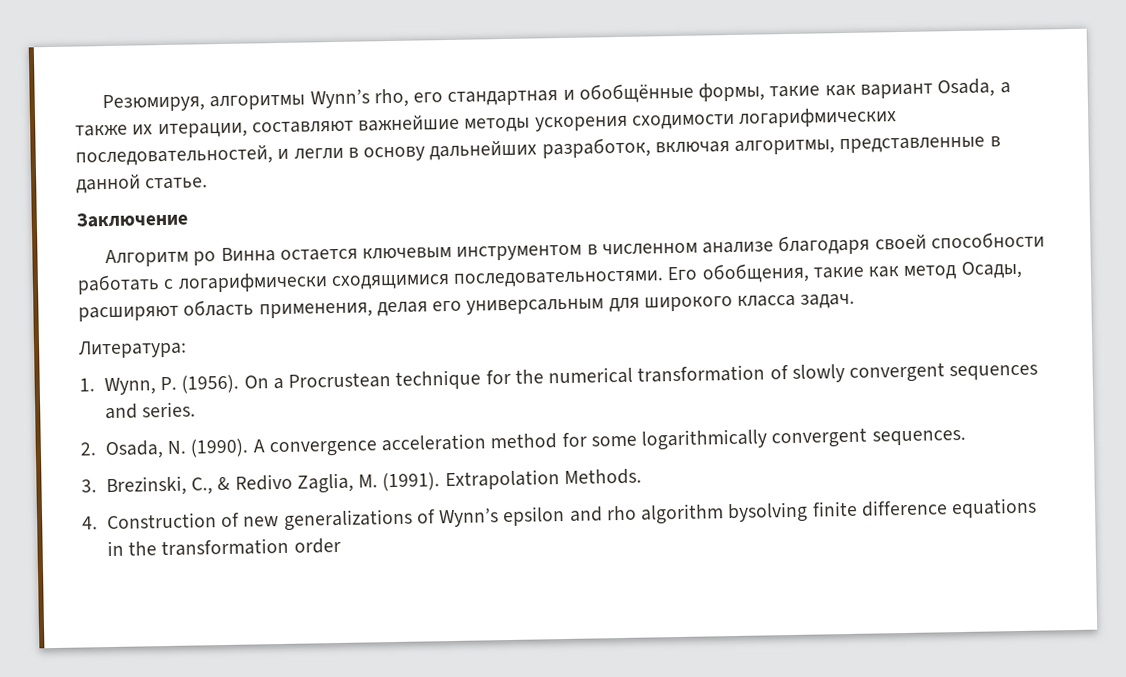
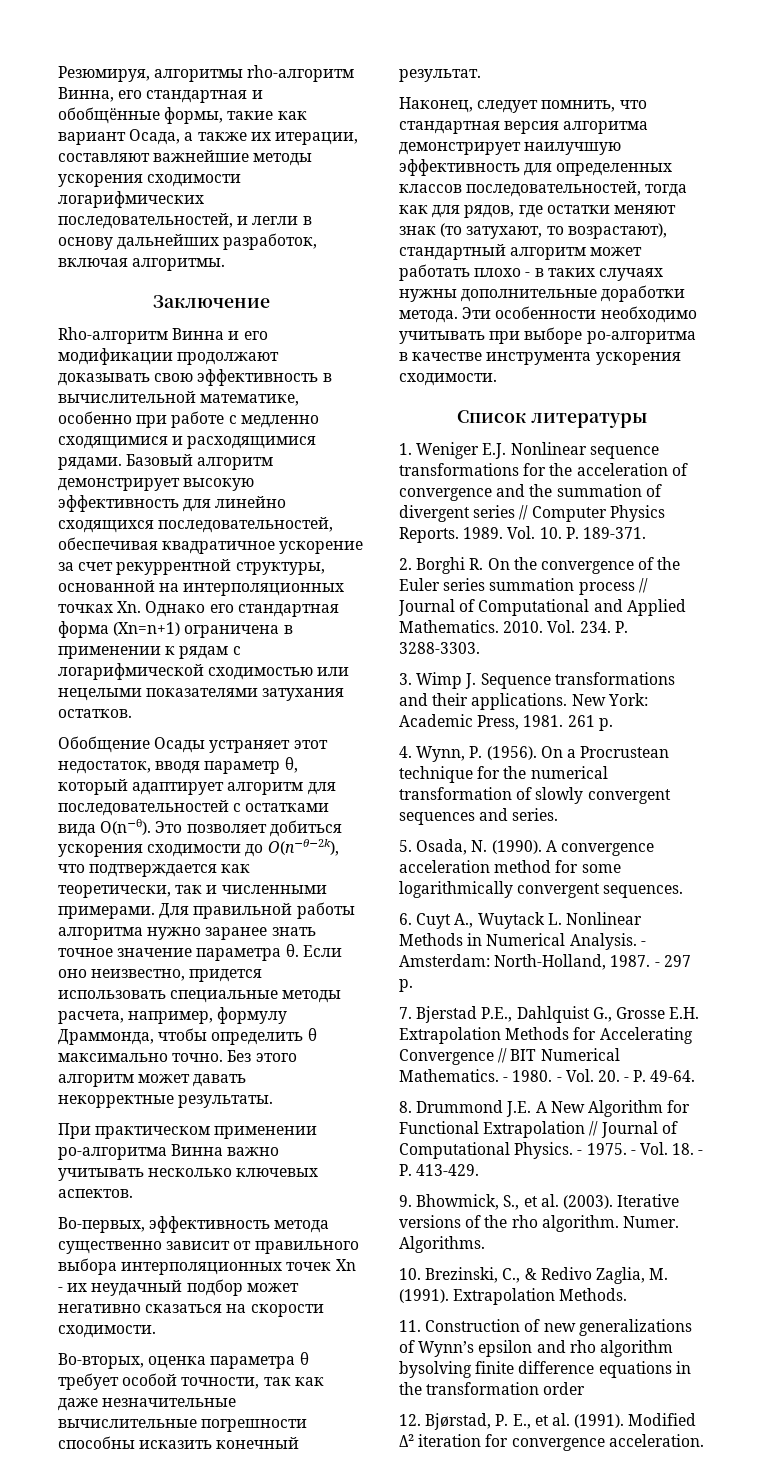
[309,88,409,109] Wynn’s rho, -> [247,65,355,82] [58,87,114,102] rho-алгоритм Винна,
[937,78,996,98] Osada, -> [129,129,181,145] Осада,
[734,136,1001,155] [76,173,209,194] [76,211,188,228] [105,231,1046,268] [77,260,1023,295] [78,293,856,322] [78,339,187,359] [79,378,95,392] алгоритмы, представленные в данной статье. // Заключение // Алгоритм ро Винна остается ключевым инструментом в численном анализе благодаря своей способности работать с логарифмически сходящимися последовательностями. Его обобщения, такие как метод Осады, расширяют область применения, делая его универсальным для широкого класса задач. // Литература: // 1. -> [132,258,226,271] [152,295,270,308] [58,327,268,344] [58,348,280,365] [58,369,332,386] [58,391,300,406] [58,411,319,428] [58,436,317,449] [58,454,274,470] [58,478,255,491] [58,495,287,512] [58,517,334,533] [58,537,364,554] [58,559,325,575] [58,580,345,596] [58,601,339,617] [58,621,293,638] [58,646,241,659] [58,663,350,680] [58,688,345,701] [58,709,132,718] [58,736,328,753] [58,757,298,774] [58,779,336,795] [58,800,330,816] [58,819,342,837] [58,839,339,857] [58,864,251,877] [58,885,327,898] [58,902,355,919] [58,927,316,940] [58,944,342,961] [58,969,263,982] [58,990,342,1003] [58,1007,288,1024] [58,1028,317,1045] [58,1050,297,1062] [58,1074,247,1087] [58,1095,274,1108] [58,1123,318,1139] [58,1144,280,1160] [58,1168,319,1181] [58,1189,133,1198] [58,1216,330,1233] [58,1241,359,1254] [58,1258,356,1275] [58,1279,299,1296] [58,1304,324,1317] [58,1325,156,1338] [58,1352,309,1369] [58,1373,324,1390] [58,1398,237,1411] [58,1419,308,1432] [58,1436,300,1449] [399,69,481,82] [399,97,647,113] [399,121,649,134] [399,142,622,155] [399,159,673,176] [399,181,688,197] [399,205,676,218] [399,223,667,239] [399,244,643,260] [399,264,663,281] [399,285,686,302] [399,306,697,323] [399,327,696,344] [399,352,681,365] [399,373,497,386] [457,410,647,428] [399,442,659,459] [399,463,688,476] [399,484,662,501] [399,505,665,522] [399,526,646,543] [399,557,681,574] [399,578,648,595] [398,599,686,616] [399,620,628,633] [399,642,480,654] [399,672,675,689] [399,693,648,710] [399,714,613,731] [399,746,412,758] алгоритмы. // Заключение // Rho-алгоритм Винна и его модификации продолжают доказывать свою эффективность в вычислительной математике, особенно при работе с медленно сходящимися и расходящимися рядами. Базовый алгоритм демонстрирует высокую эффективность для линейно сходящихся последовательностей, обеспечивая квадратичное ускорение за счет рекуррентной структуры, основанной на интерполяционных точках Xn. Однако его стандартная форма (Xn=n+1) ограничена в применении к рядам с логарифмической сходимостью или нецелыми показателями затухания остатков. // Обобщение Осады устраняет этот недостаток, вводя параметр θ, который адаптирует алгоритм для последовательностей с остатками вида O(n−θ). Это позволяет добиться ускорения сходимости до O(n−θ−2k), что подтверждается как теоретически, так и численными примерами. Для правильной работы алгоритма нужно заранее знать точное значение параметра θ. Если оно неизвестно, придется использовать специальные методы расчета, например, формулу Драммонда, чтобы определить θ максимально точно. Без этого алгоритм может давать некорректные результаты. // При практическом применении ро-алгоритма Винна важно учитывать несколько ключевых аспектов. // Во-первых, эффективность метода существенно зависит от правильного выбора интерполяционных точек Xn - их неудачный подбор может негативно сказаться на скорости сходимости. // Во-вторых, оценка параметра θ требует особой точности, так как даже незначительные вычислительные погрешности способны исказить конечный результат. // Наконец, следует помнить, что стандартная версия алгоритма демонстрирует наилучшую эффективность для определенных классов последовательностей, тогда как для рядов, где остатки меняют знак (то затухают, то возрастают), стандартный алгоритм может работать плохо - в таких случаях нужны дополнительные доработки метода. Эти особенности необходимо учитывать при выборе ро-алгоритма в качестве инструмента ускорения сходимости. // Список литературы // 1. Weniger E.J. Nonlinear sequence transformations for the acceleration of convergence and the summation of divergent series // Computer Physics Reports. 1989. Vol. 10. P. 189-371. // 2. Borghi R. On the convergence of the Euler series summation process // Journal of Computational and Applied Mathematics. 2010. Vol. 234. P. 3288-3303. // 3. Wimp J. Sequence transformations and their applications. New York: Academic Press, 1981. 261 p. // 4.
[80,442,96,456] 2. -> [399,840,412,852] 5.
[81,479,97,493] 3. -> [399,912,642,929] [399,933,646,950] [399,954,691,970] [399,979,413,992] [399,1006,700,1023] [399,1027,693,1044] [399,1048,620,1065] [399,1069,696,1082] [399,1100,691,1117] [399,1121,678,1138] [399,1142,704,1159] [399,1164,480,1176] [399,1194,680,1210] [399,1215,679,1232] [399,1236,485,1253] [399,1268,421,1280] 6. Cuyt A., Wuytack L. Nonlinear Methods in Numerical Analysis. - Amsterdam: North-Holland, 1987. - 297 p. // 7. Bjerstad P.E., Dahlquist G., Grosse E.H. Extrapolation Methods for Accelerating Convergence // BIT Numerical Mathematics. - 1980. - Vol. 20. - P. 49-64. // 8. Drummond J.E. A New Algorithm for Functional Extrapolation // Journal of Computational Physics. - 1975. - Vol. 18. - P. 413-429. // 9. Bhowmick, S., et al. (2003). Iterative versions of the rho algorithm. Numer. Algorithms. // 10.
[82,516,98,530] 4. -> [399,1320,421,1332] 11.
(341, 545) none -> [399,1413,697,1430] [399,1434,704,1451] // 12. Bjørstad, P. E., et al. (1991). Modified Δ² iteration for convergence acceleration.

